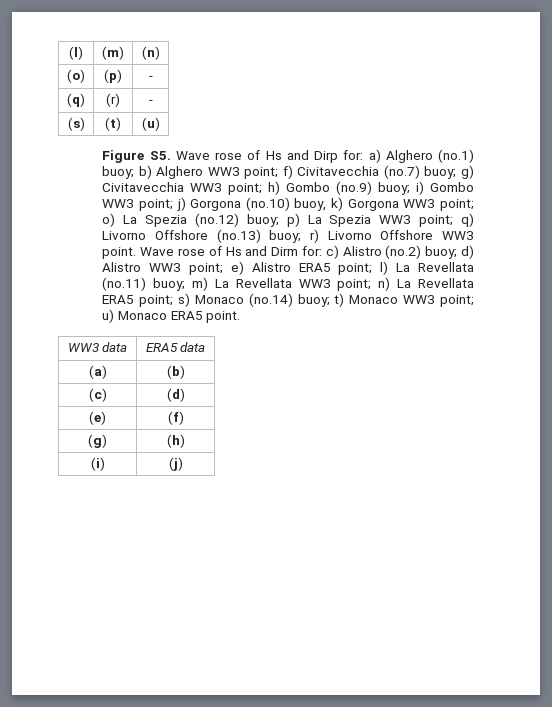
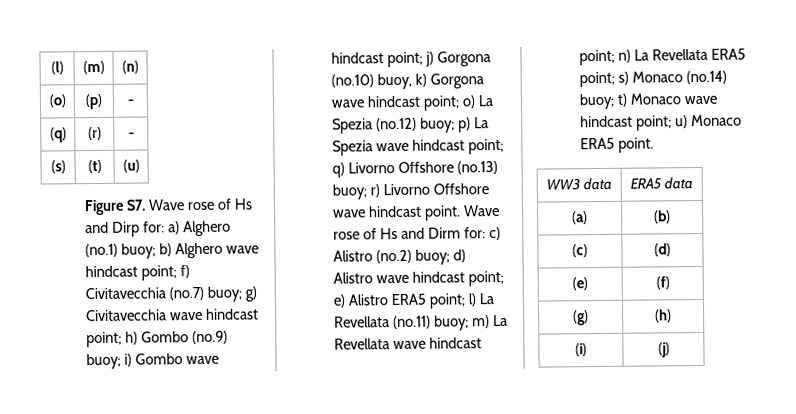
[149,151,171,160] S5. -> [126,199,147,211] S7.
[207,167,240,176] WW3 -> [225,245,259,254] [85,265,139,278] wave hindcast
[190,183,223,192] WW3 -> [170,308,259,321] wave hindcast
[102,199,135,208] WW3 -> [185,355,219,365] [331,52,385,64] wave hindcast
[403,199,436,208] WW3 -> [331,95,422,108] wave hindcast
[379,215,412,224] WW3 -> [376,139,465,152] wave hindcast
[441,231,474,240] WW3 -> [333,205,423,218] wave hindcast
[149,263,182,272] WW3 -> [376,271,465,284] wave hindcast
[298,279,331,288] WW3 -> [393,337,482,350] wave hindcast
[403,295,436,304] WW3 -> [683,95,717,105] [580,115,634,128] wave hindcast

